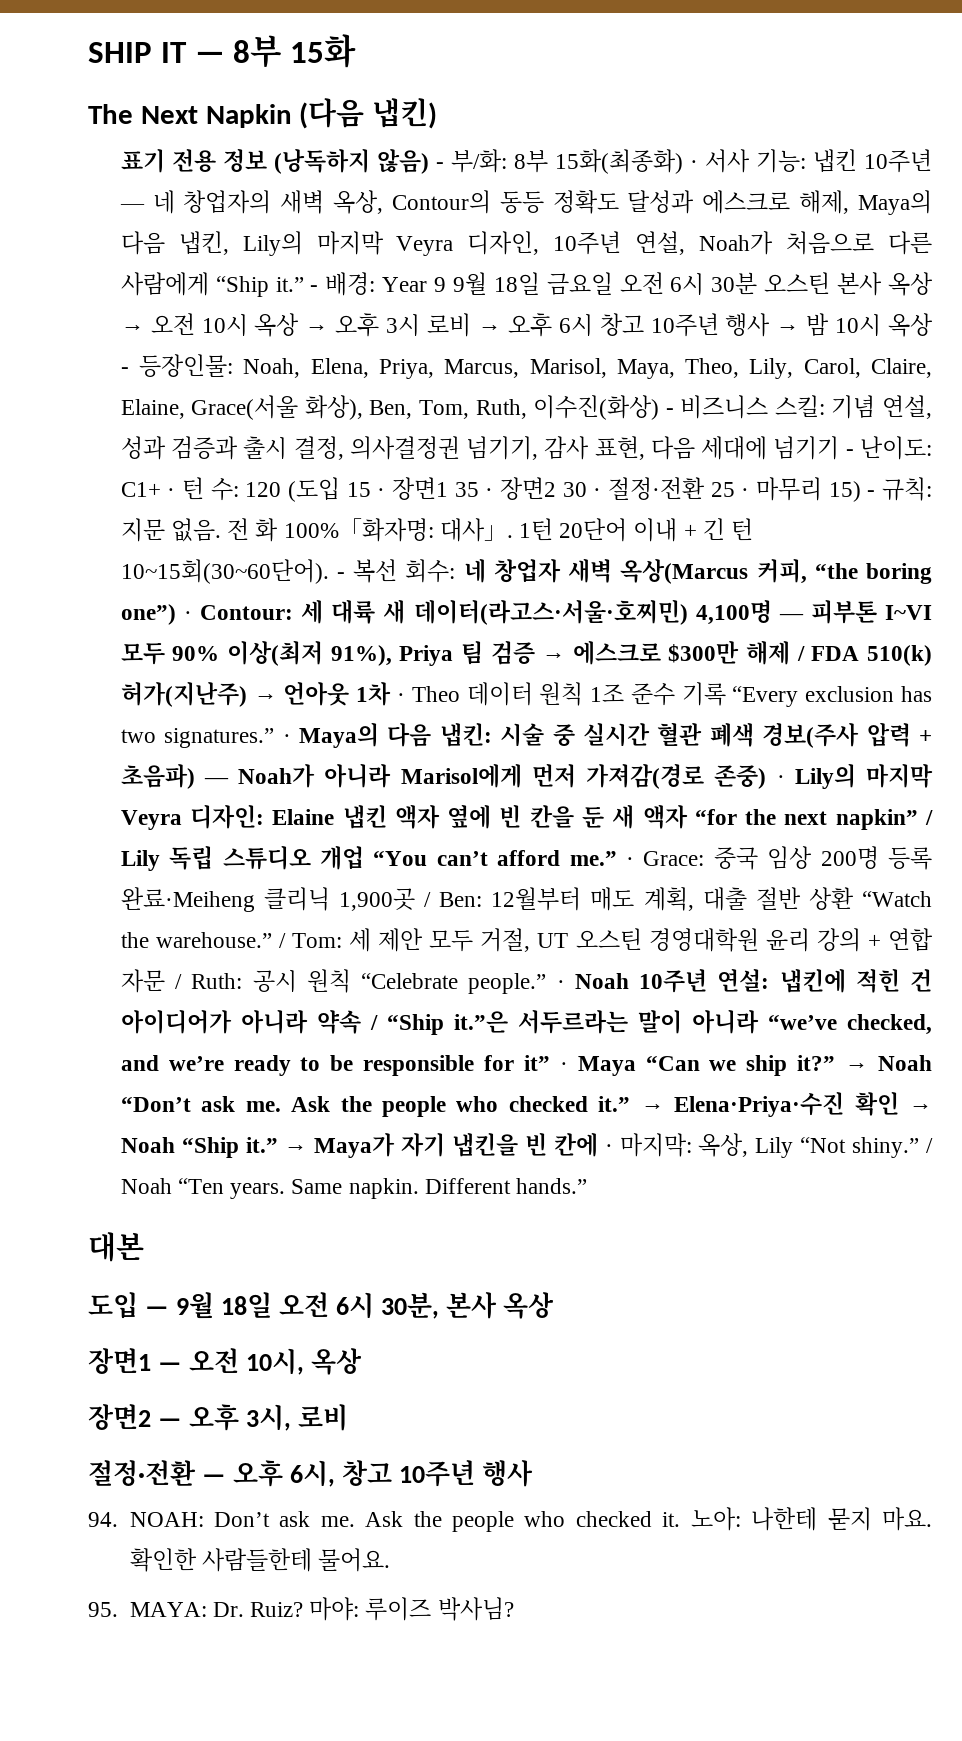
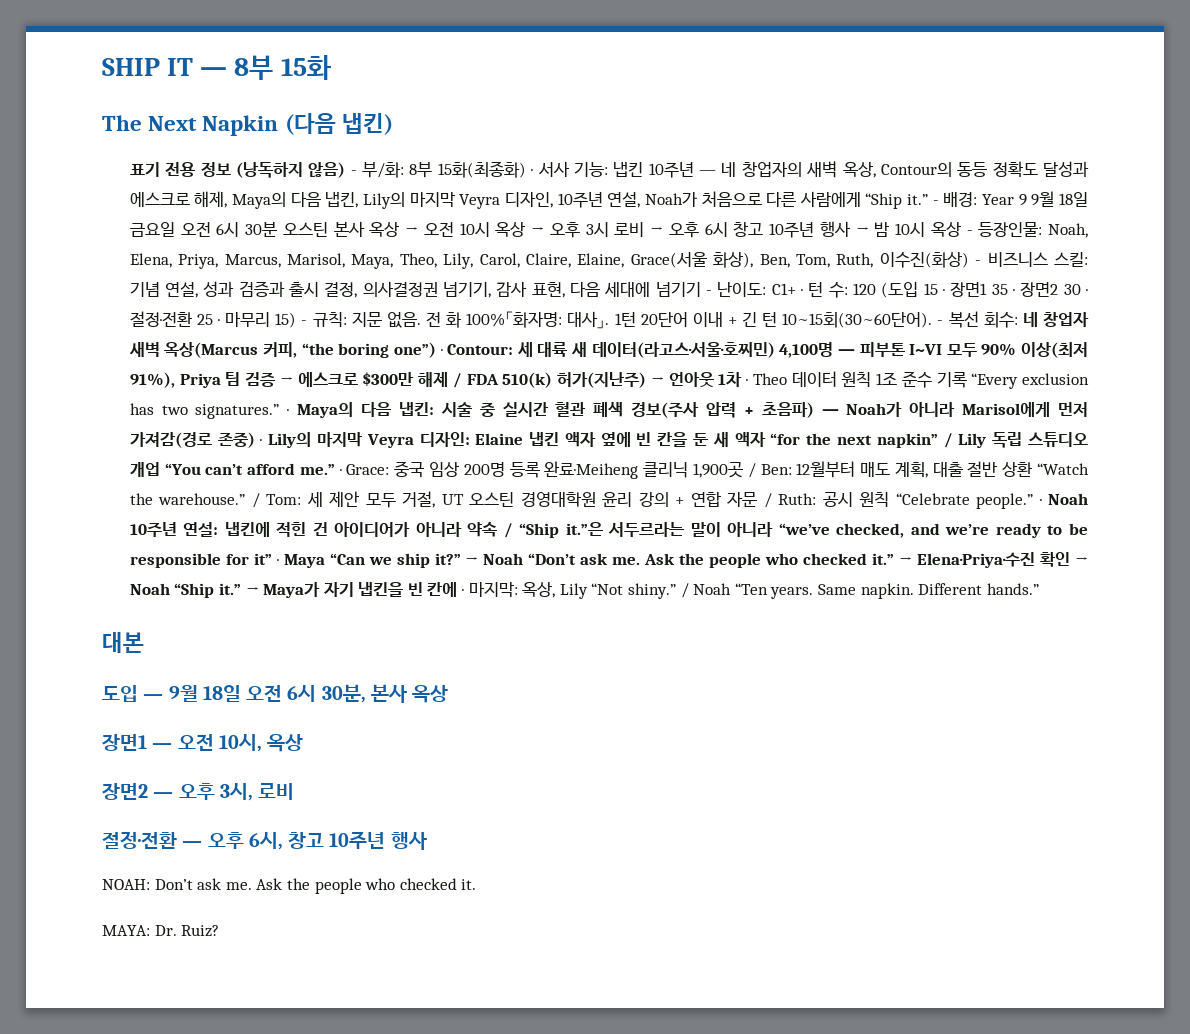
[88,1512,118,1527] 94. -> (427, 841) none
[690,1507,932,1531] [129,1548,390,1572] [88,1597,514,1621] 노아: 나한테 묻지 마요. 확인한 사람들한테 물어요. // 95. MAYA: Dr. Ruiz? 마야: 루이즈 박사님? -> [102,925,220,937] // MAYA: Dr. Ruiz?

